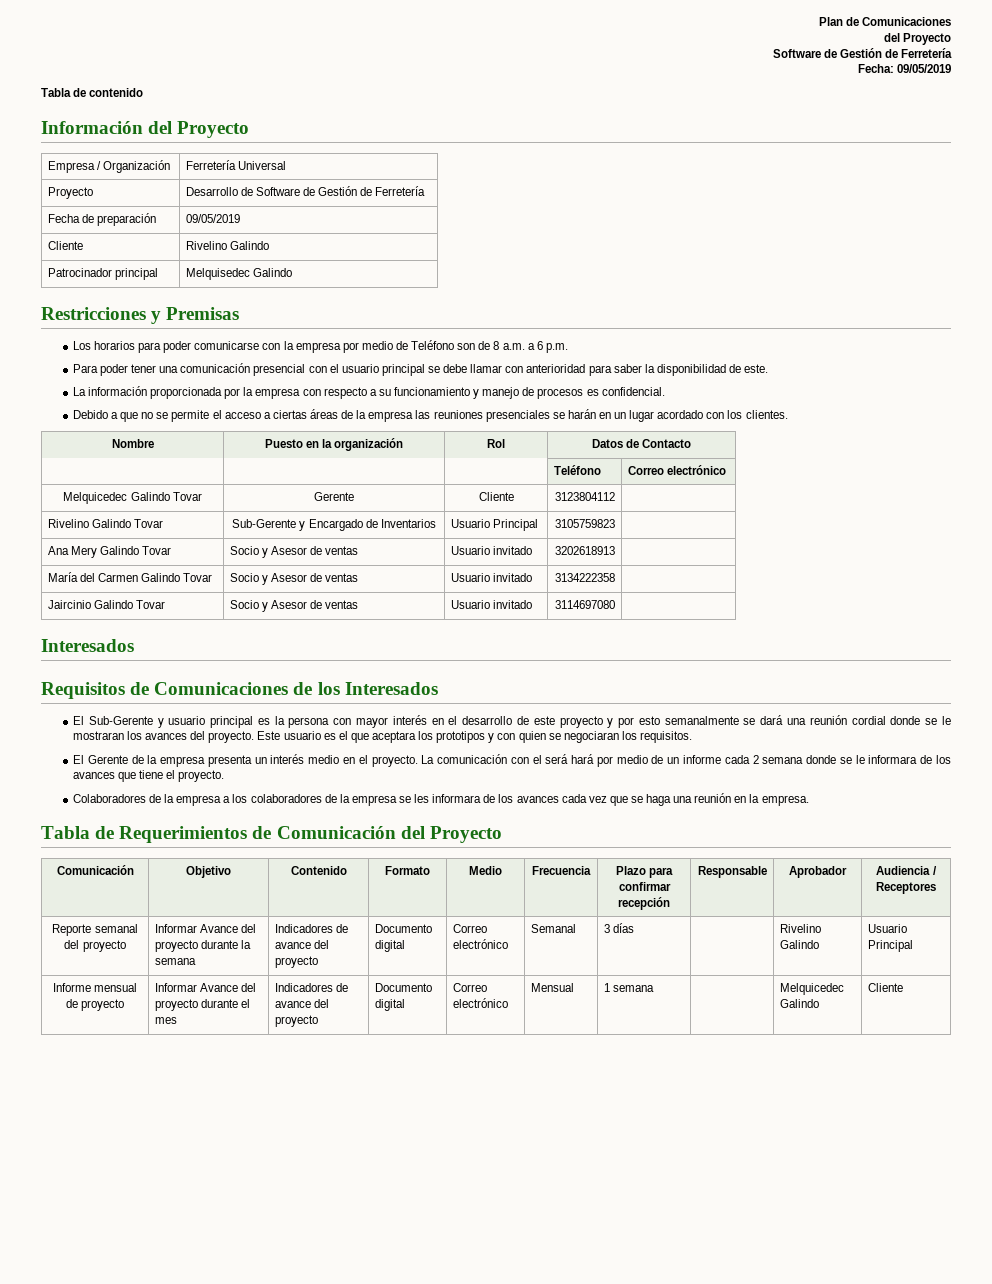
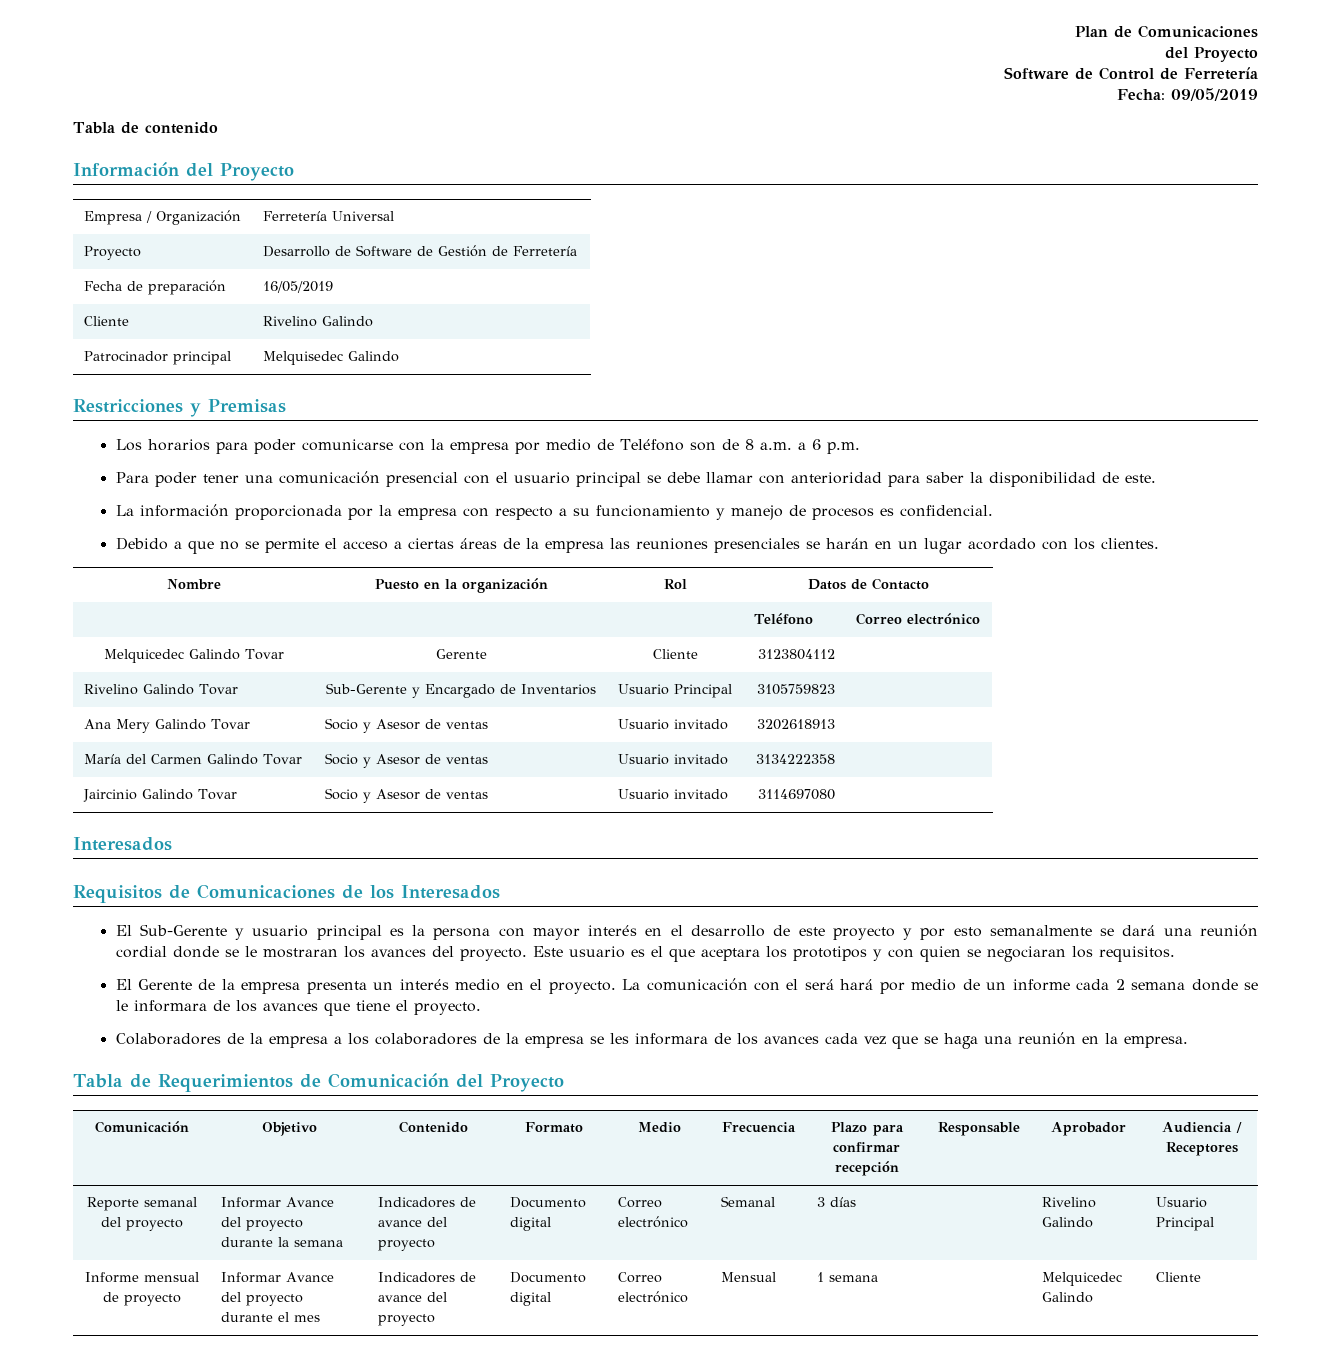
[839,48,882,58] Gestión -> [1099,67,1154,80] Control
[185,214,240,223] 09/05/2019 -> [262,281,333,293] 16/05/2019

